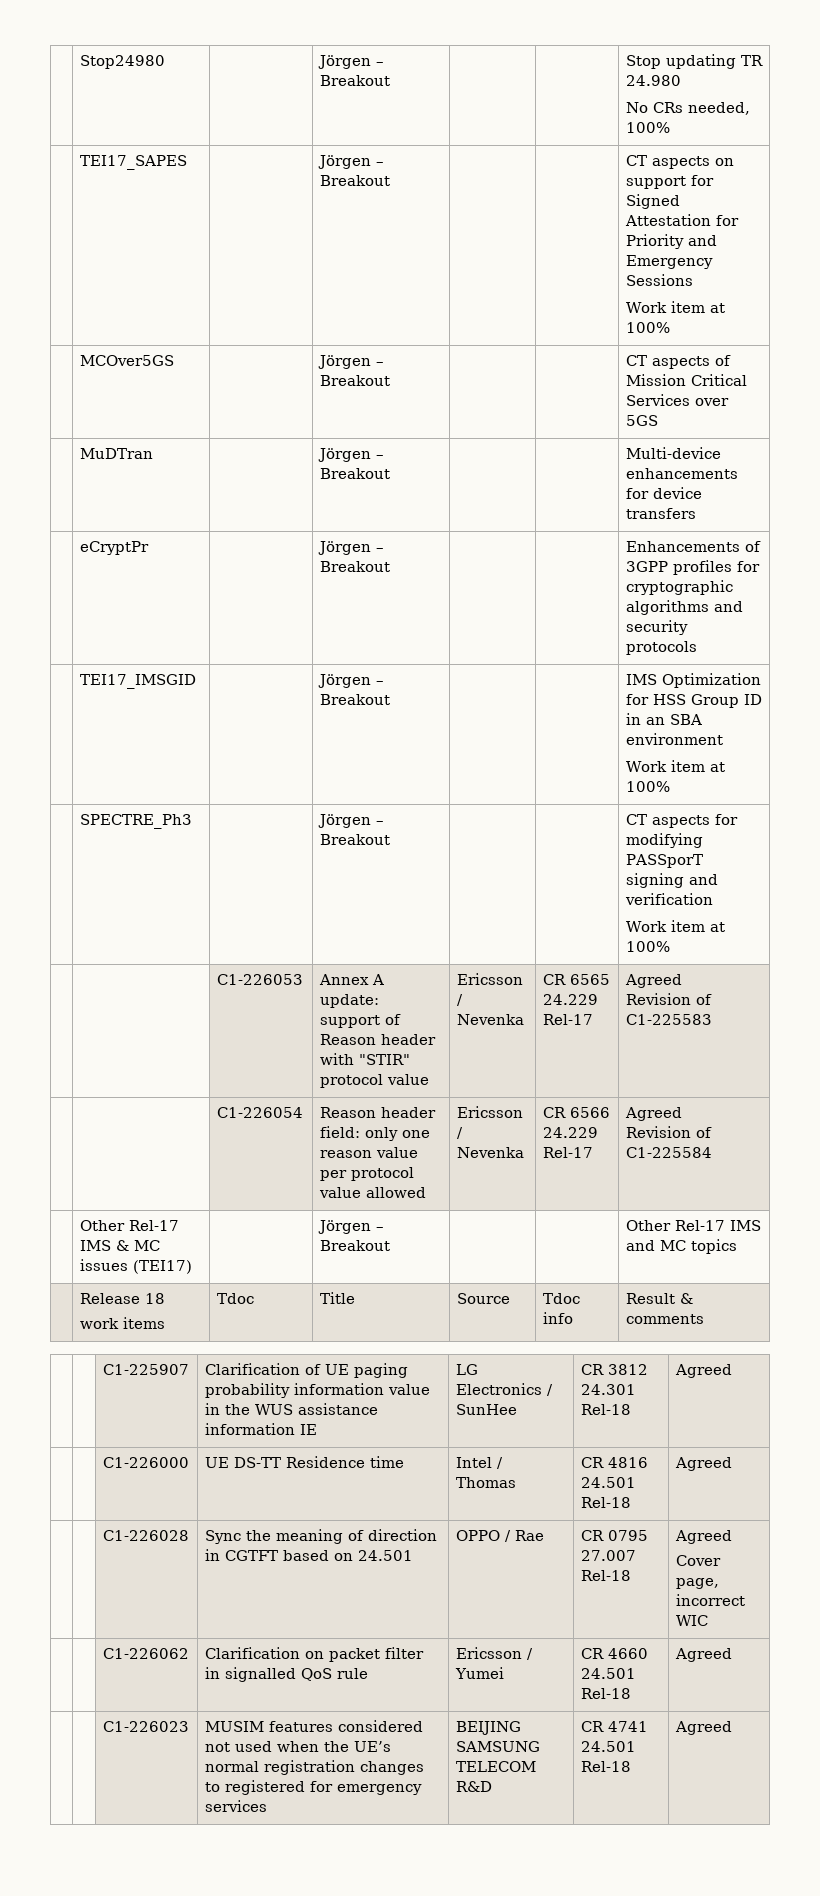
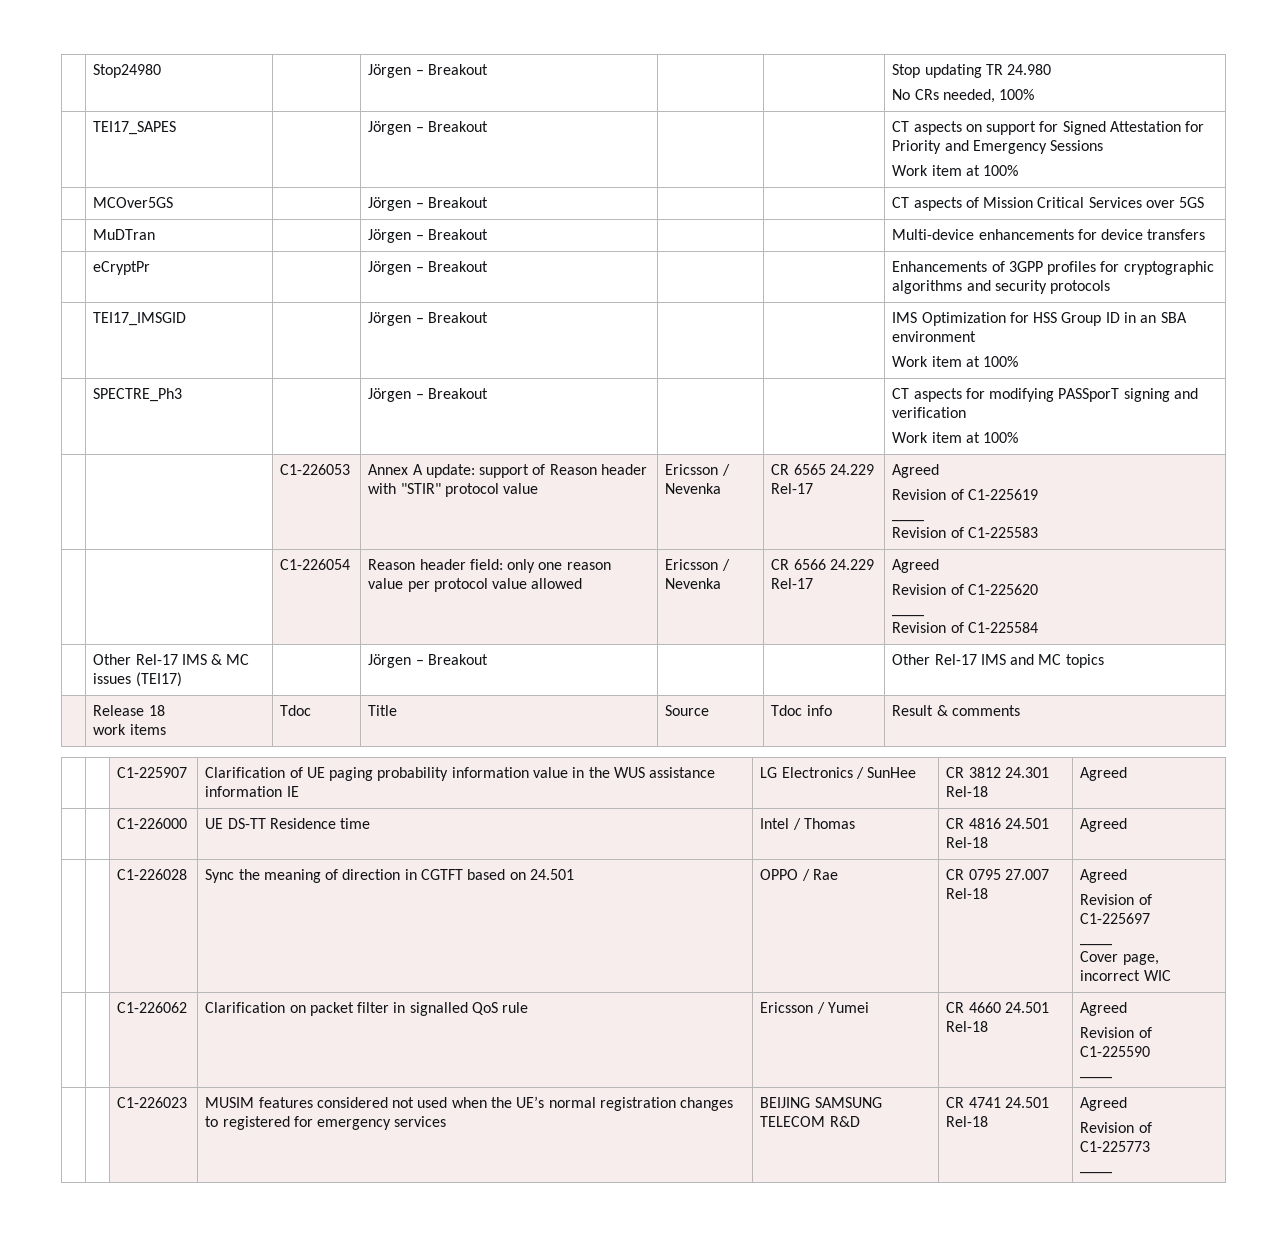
(682, 981) none -> [892,489,1038,500] [892,519,925,522] // Revision of C1-225619 // ____
(682, 1114) none -> [892,584,1038,595] [892,614,925,617] // Revision of C1-225620 // ____
(732, 1537) none -> [1080,894,1152,905] [1080,913,1151,924] [1080,943,1113,946] // Revision of C1-225697 // ____
(732, 1655) none -> [1080,1027,1152,1038] [1080,1046,1151,1057] [1080,1076,1113,1079] // Revision of C1-225590 // ____
(732, 1728) none -> [1080,1122,1152,1133] [1080,1141,1151,1152] [1080,1171,1113,1174] // Revision of C1-225773 // ____

